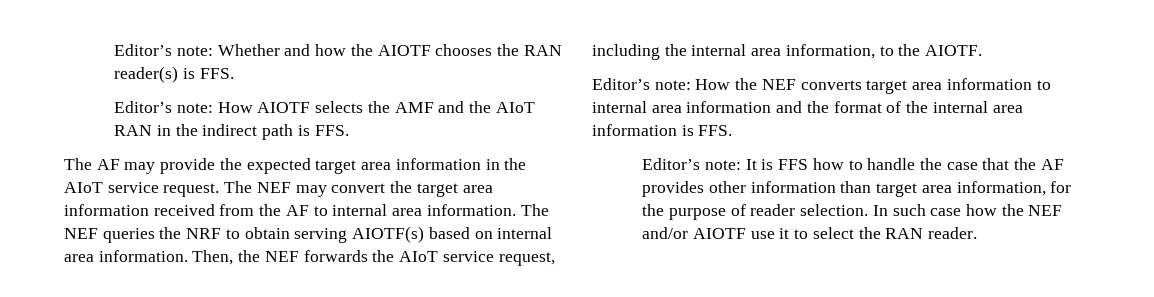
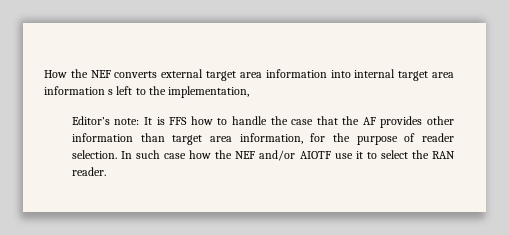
[114,44,562,56] [114,66,234,83] [114,101,535,113] [114,124,349,140] [64,158,527,174] [64,181,493,197] [64,204,549,216] [64,226,553,243] [64,250,555,266] [592,44,983,60] [592,78,691,90] Editor’s note: Whether and how the AIOTF chooses the RAN reader(s) is FFS. // Editor’s note: How AIOTF selects the AMF and the AIoT RAN in the indirect path is FFS. // The AF may provide the expected target area information in the AIoT service request. The NEF may convert the target area information received from the AF to internal area information. The NEF queries the NRF to obtain serving AIOTF(s) based on internal area information. Then, the NEF forwards the AIoT service request, including the internal area information, to the AIOTF. // Editor’s note: -> (44, 74) none
[866,78,1051,94] [592,101,1023,113] [592,124,733,136] target area information to internal area information and the format of the internal area information is FFS. -> [161,69,454,81] [44,86,250,98] external target area information into internal target area information s left to the implementation,

